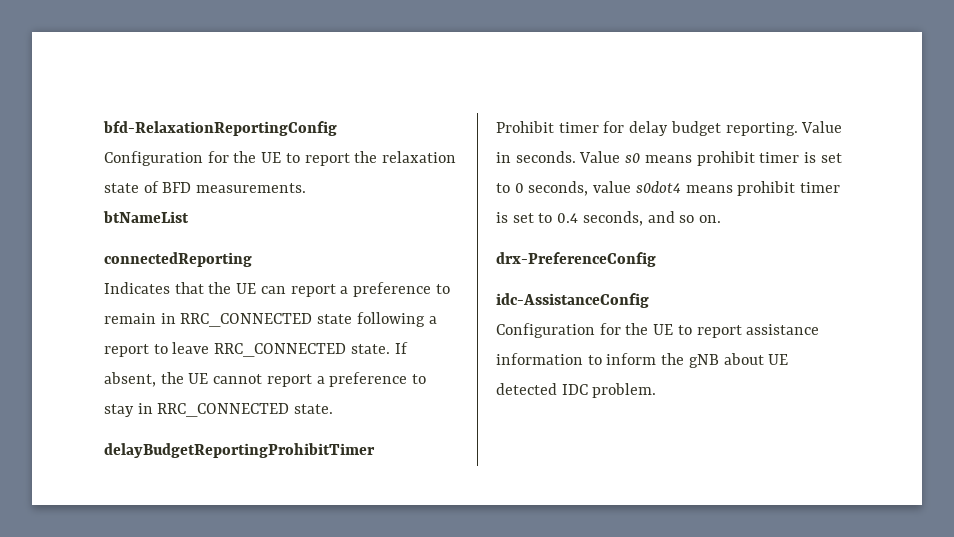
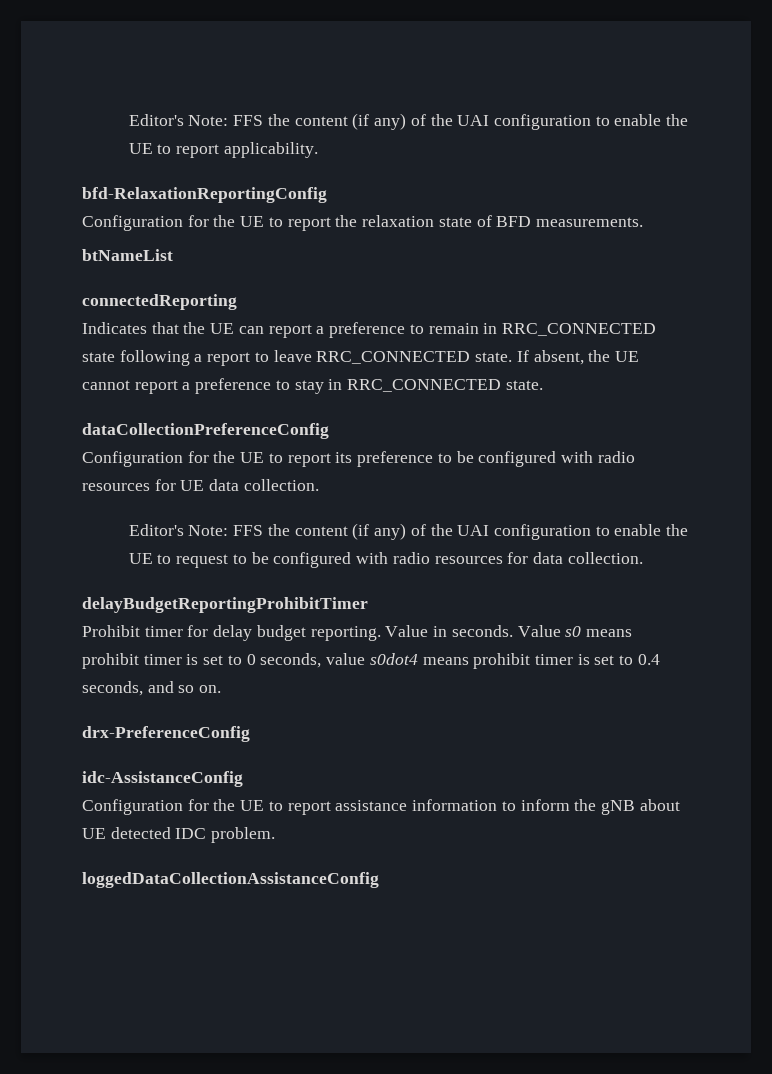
(103, 128) none -> [128,113,689,130] [128,142,318,158] Editor's Note: FFS the content (if any) of the UAI configuration to enable the UE to report applicability. //
(334, 409) none -> [82,423,329,439] [82,451,635,467] [82,479,319,491] [128,523,689,540] [128,552,643,568] // dataCollectionPreferenceConfig // Configuration for the UE to report its preference to be configured with radio resources for UE data collection. // Editor's Note: FFS the content (if any) of the UAI configuration to enable the UE to request to be configured with radio resources for data collection.
(657, 390) none -> [82,872,379,888] // loggedDataCollectionAssistanceConfig

